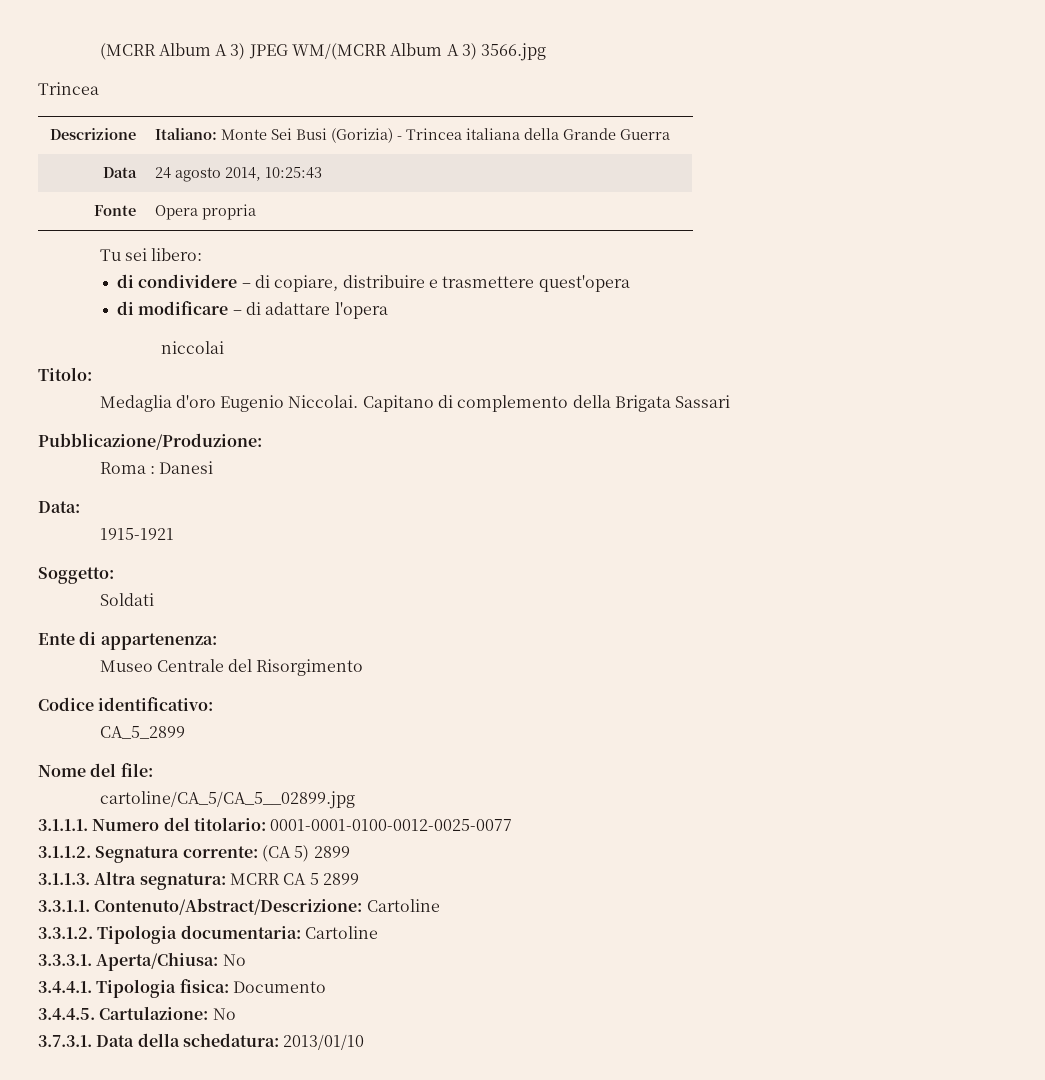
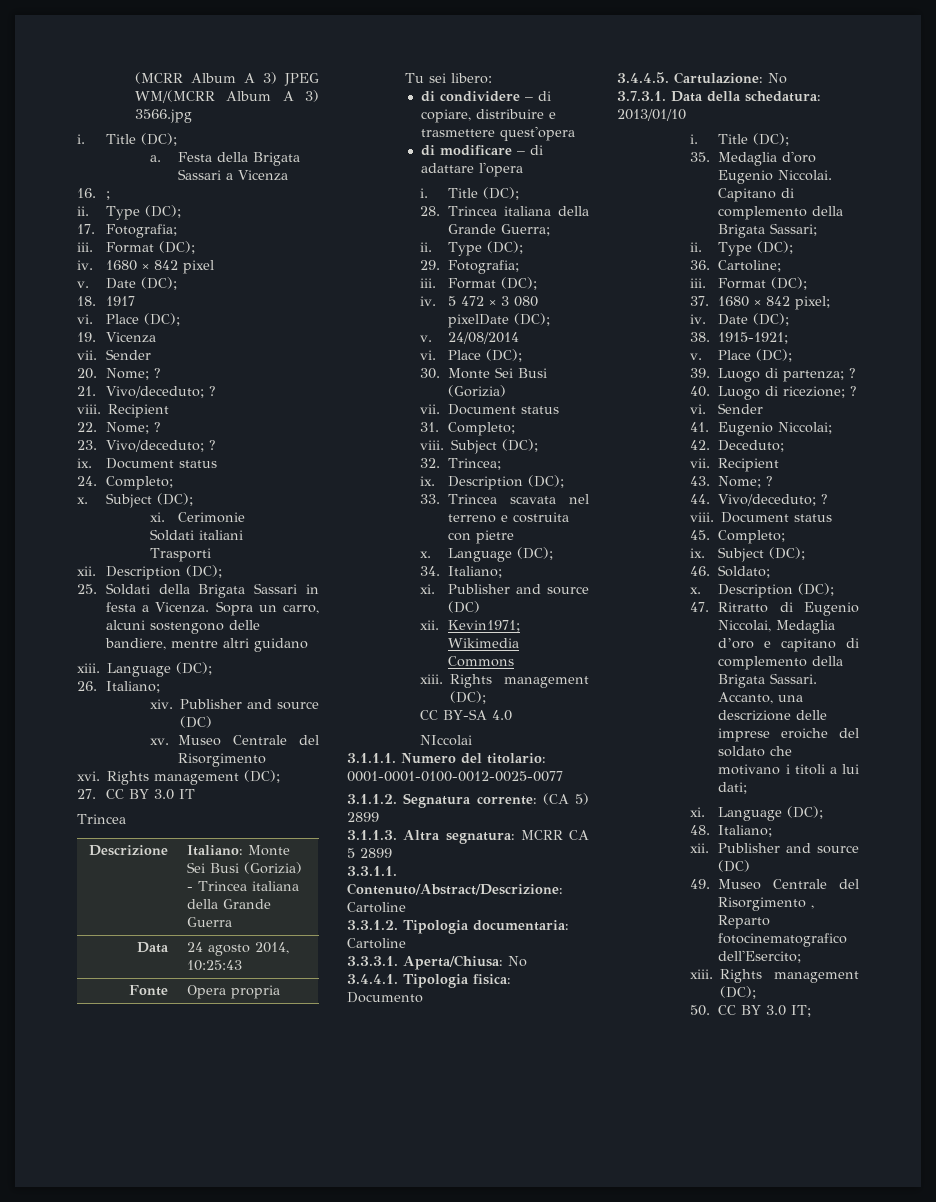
(547, 52) none -> [77,133,177,146] [149,152,301,166] [178,169,289,181] [77,188,110,200] [77,205,181,220] [77,224,177,238] [77,241,195,254] [77,260,214,274] [77,277,177,290] [77,296,135,306] [77,313,180,326] [77,332,156,343] [77,349,151,360] [77,368,161,380] [77,386,216,398] [77,404,170,418] [77,422,161,434] [77,440,216,452] [77,458,217,469] [77,476,173,490] [77,493,193,508] [149,512,246,523] [149,529,243,541] [149,548,211,562] [77,565,222,580] [77,583,319,598] [105,601,319,616] [105,620,260,634] [104,638,308,652] [77,662,213,677] [77,681,160,693] [149,699,319,710] [179,716,212,728] [149,735,319,746] [178,753,267,767] [77,770,281,785] [77,789,195,800] // i. Title (DC); // a. Festa della Brigata Sassari a Vicenza // 16. ; // ii. Type (DC); // 17. Fotografia; // iii. Format (DC); // iv. 1680 × 842 pixel // v. Date (DC); // 18. 1917 // vi. Place (DC); // 19. Vicenza // vii. Sender // 20. Nome; ? // 21. Vivo/deceduto; ? // viii. Recipient // 22. Nome; ? // 23. Vivo/deceduto; ? // ix. Document status // 24. Completo; // x. Subject (DC); // xi. Cerimonie // Soldati italiani // Trasporti // xii. Description (DC); // 25. Soldati della Brigata Sassari in festa a Vicenza. Sopra un carro, alcuni sostengono delle bandiere, mentre altri guidano // xiii. Language (DC); // 26. Italiano; // xiv. Publisher and source (DC) // xv. Museo Centrale del Risorgimento // xvi. Rights management (DC); // 27. CC BY 3.0 IT
[161,341,225,354] [38,367,92,381] [99,395,731,412] [38,433,262,450] [99,461,214,474] [38,501,80,513] [99,528,174,540] [38,567,114,584] [99,593,154,606] [38,631,217,650] [99,659,364,676] [38,697,214,711] [99,726,185,739] [38,763,153,777] [99,791,355,809] niccolai // Titolo: // Medaglia d'oro Eugenio Niccolai. Capitano di complemento della Brigata Sassari // Pubblicazione/Produzione: // Roma : Danesi // Data: // 1915-1921 // Soggetto: // Soldati // Ente di appartenenza: // Museo Centrale del Risorgimento // Codice identificativo: // CA_5_2899 // Nome del file: // cartoline/CA_5/CA_5__02899.jpg -> [419,187,520,200] [419,206,589,216] [448,224,551,236] [419,241,524,256] [419,260,520,274] [419,277,538,290] [419,296,539,307] [448,313,551,328] [419,332,520,344] [419,349,523,362] [419,367,548,379] [448,385,507,397] [419,404,560,415] [419,422,516,436] [419,439,538,454] [419,458,502,470] [419,475,565,490] [419,494,589,504] [448,512,570,523] [448,530,515,544] [419,547,554,562] [419,566,503,578] [419,584,589,595] [448,601,481,613] [419,620,521,632] [448,638,520,648] [448,656,515,667] [419,674,589,688] [449,691,486,704] [419,709,512,721] [419,735,472,746] i. Title (DC); // 28. Trincea italiana della Grande Guerra; // ii. Type (DC); // 29. Fotografia; // iii. Format (DC); // iv. 5 472 × 3 080 pixelDate (DC); // v. 24/08/2014 // vi. Place (DC); // 30. Monte Sei Busi (Gorizia) // vii. Document status // 31. Completo; // viii. Subject (DC); // 32. Trincea; // ix. Description (DC); // 33. Trincea scavata nel terreno e costruita con pietre // x. Language (DC); // 34. Italiano; // xi. Publisher and source (DC) // xii. Kevin1971; Wikimedia Commons // xiii. Rights management (DC); // CC BY-SA 4.0 // NIccolai
(365, 1042) none -> [689,133,790,146] [689,151,817,166] [718,170,833,184] [718,188,795,202] [718,206,844,220] [718,223,818,238] [689,241,794,256] [689,260,782,272] [689,277,808,290] [689,296,831,310] [689,313,790,326] [689,332,789,344] [689,349,793,362] [689,368,857,382] [689,386,858,400] [689,403,764,414] [689,422,833,436] [689,440,785,452] [689,458,780,472] [689,476,774,488] [689,494,829,506] [689,512,832,523] [689,530,786,544] [689,547,806,562] [689,565,771,578] [689,583,835,598] [689,602,859,616] [718,620,836,634] [718,638,859,652] [718,656,844,670] [718,673,818,688] [718,692,804,704] [718,710,828,721] [718,728,859,742] [718,746,793,757] [718,764,859,775] [718,782,748,794] [689,806,824,821] [689,825,773,837] [689,843,859,854] [718,860,751,872] [689,879,859,890] [718,897,815,911] [718,915,771,929] [718,933,848,947] [718,950,802,963] [689,969,859,983] [719,986,756,999] [689,1005,812,1017] // i. Title (DC); // 35. Medaglia d'oro Eugenio Niccolai. Capitano di complemento della Brigata Sassari; // ii. Type (DC); // 36. Cartoline; // iii. Format (DC); // 37. 1680 × 842 pixel; // iv. Date (DC); // 38. 1915-1921; // v. Place (DC); // 39. Luogo di partenza; ? // 40. Luogo di ricezione; ? // vi. Sender // 41. Eugenio Niccolai; // 42. Deceduto; // vii. Recipient // 43. Nome; ? // 44. Vivo/deceduto; ? // viii. Document status // 45. Completo; // ix. Subject (DC); // 46. Soldato; // x. Description (DC); // 47. Ritratto di Eugenio Niccolai, Medaglia d’oro e capitano di complemento della Brigata Sassari. Accanto, una descrizione delle imprese eroiche del soldato che motivano i titoli a lui dati; // xi. Language (DC); // 48. Italiano; // xii. Publisher and source (DC) // 49. Museo Centrale del Risorgimento , Reparto fotocinematografico dell'Esercito; // xiii. Rights management (DC); // 50. CC BY 3.0 IT;

